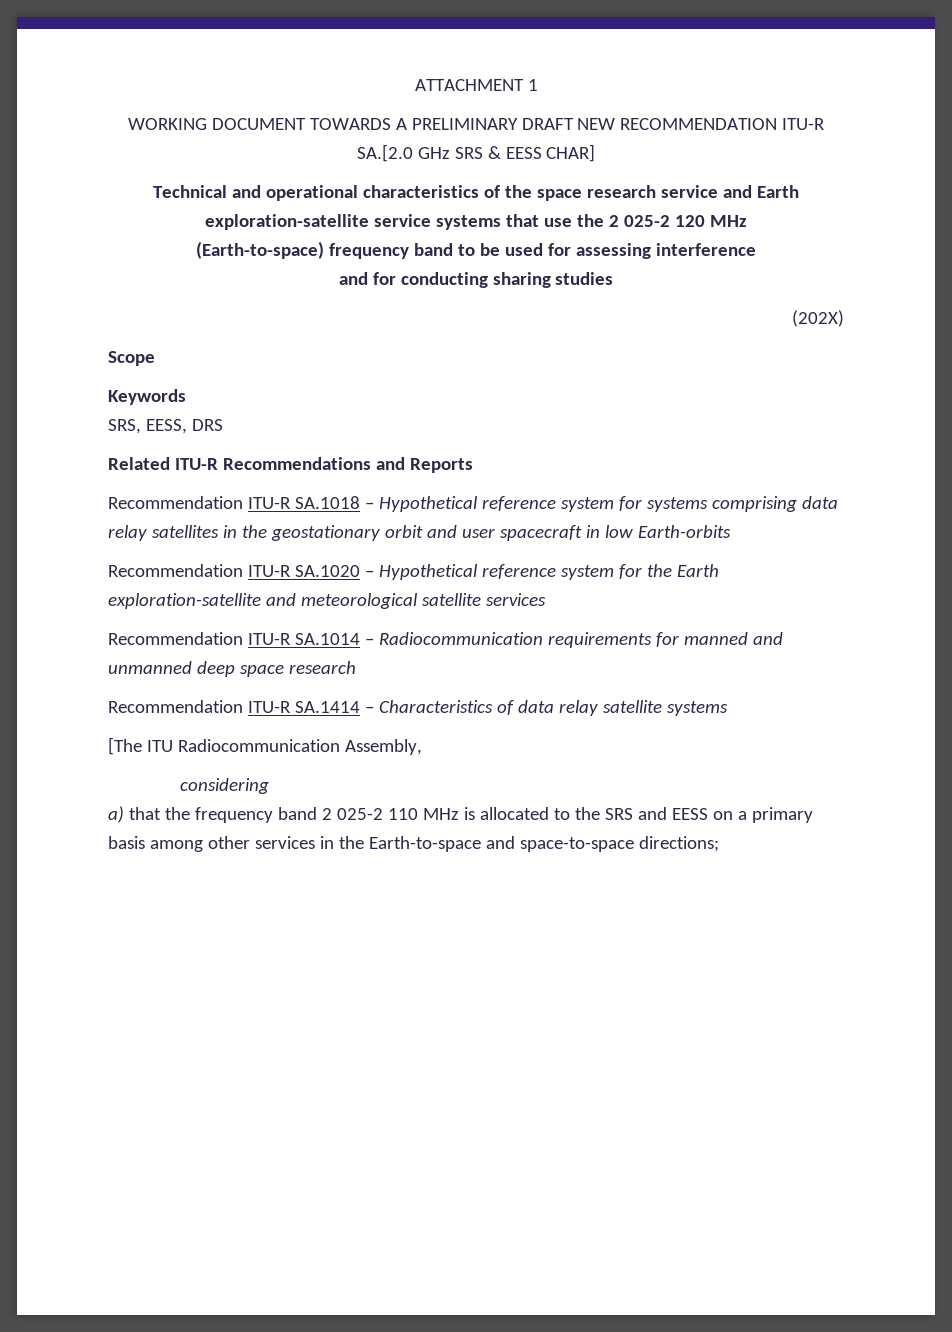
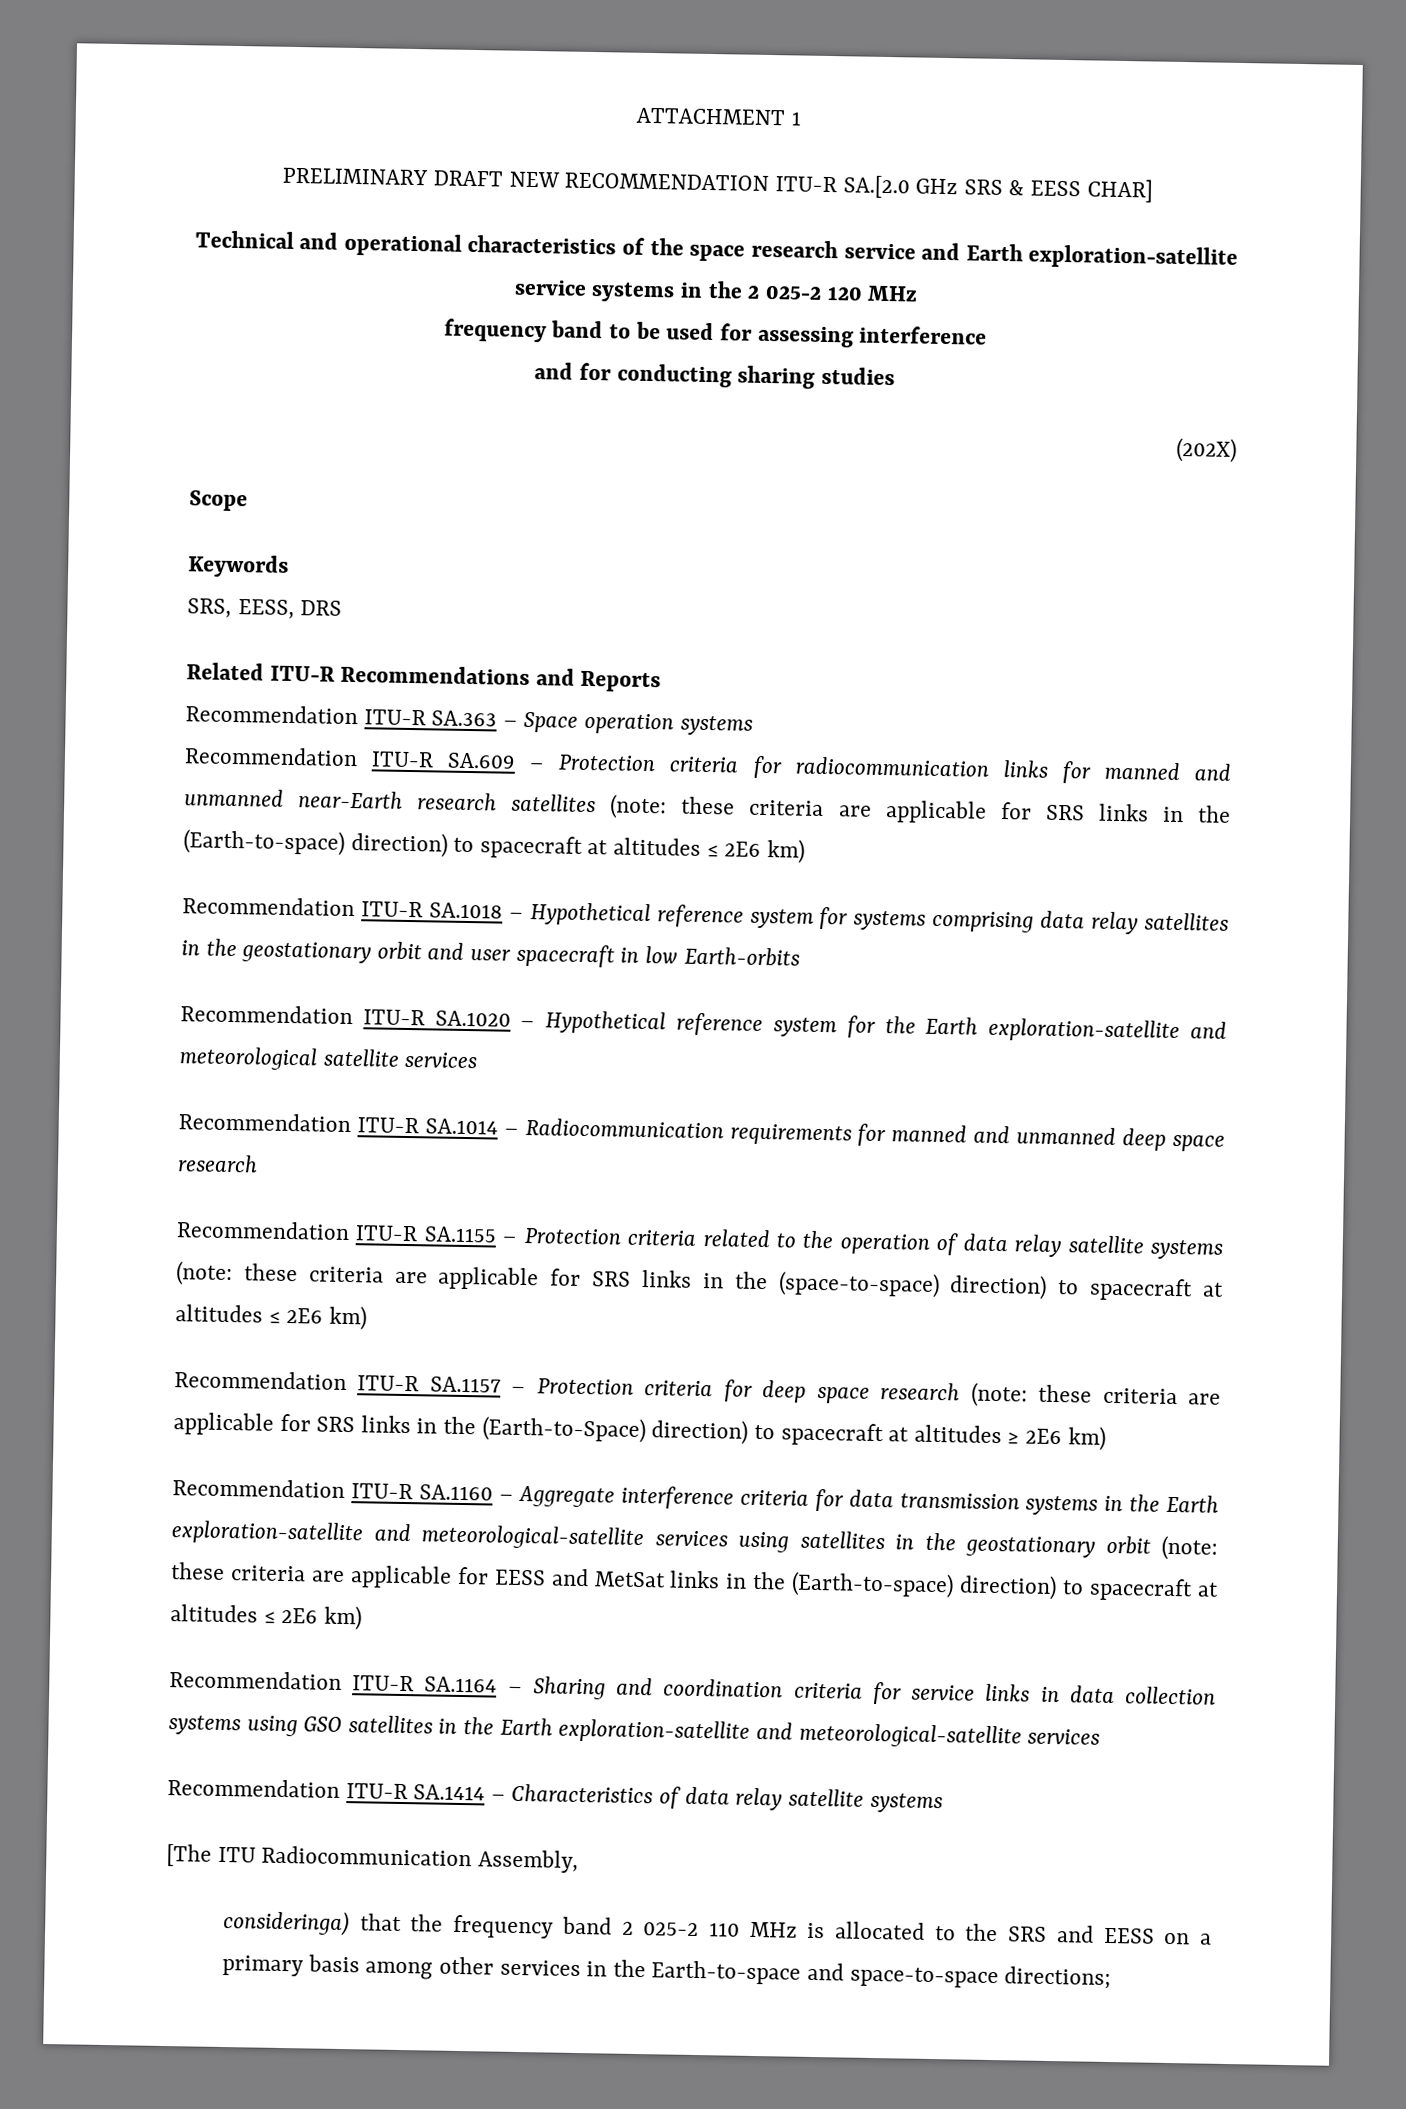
[127,118,407,130] WORKING DOCUMENT TOWARDS A -> (801, 118) none
[506,214,573,227] that use -> [680,282,704,298] in
[196,241,325,259] (Earth-to-space) -> (919, 293) none
(473, 465) none -> [185,704,753,736] [184,746,1231,784] [184,788,1232,824] [183,829,805,864] // Recommendation ITU-R SA.363 – Space operation systems // Recommendation ITU-R SA.609 – Protection criteria for radiocommunication links for manned and unmanned near-Earth research satellites (note: these criteria are applicable for SRS links in the (Earth-to-space) direction) to spacecraft at altitudes ≤ 2E6 km)
(356, 667) none -> [176,1220,1224,1260] [176,1261,1225,1302] [175,1304,367,1331] [174,1370,1221,1408] [173,1412,1106,1451] [172,1478,1219,1516] [171,1520,1218,1561] [171,1562,1220,1602] [170,1604,362,1631] [169,1670,1217,1705] [168,1715,1101,1749] // Recommendation ITU-R SA.1155 – Protection criteria related to the operation of data relay satellite systems (note: these criteria are applicable for SRS links in the (space-to-space) direction) to spacecraft at altitudes ≤ 2E6 km) // Recommendation ITU-R SA.1157 – Protection criteria for deep space research (note: these criteria are applicable for SRS links in the (Earth-to-Space) direction) to spacecraft at altitudes ≥ 2E6 km) // Recommendation ITU-R SA.1160 – Aggregate interference criteria for data transmission systems in the Earth exploration-satellite and meteorological-satellite services using satellites in the geostationary orbit (note: these criteria are applicable for EESS and MetSat links in the (Earth-to-space) direction) to spacecraft at altitudes ≤ 2E6 km) // Recommendation ITU-R SA.1164 – Sharing and coordination criteria for service links in data collection systems using GSO satellites in the Earth exploration-satellite and meteorological-satellite services
[180,778,270,794] [108,806,124,823] considering // a) -> [223,1910,351,1937] consideringa)

